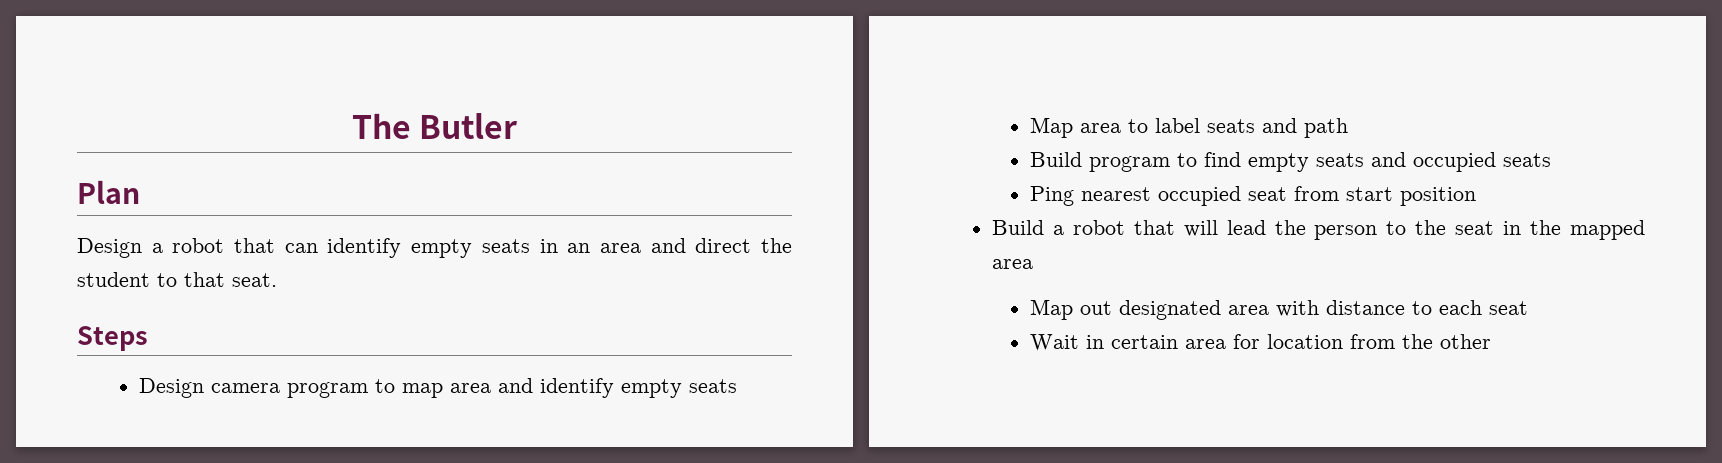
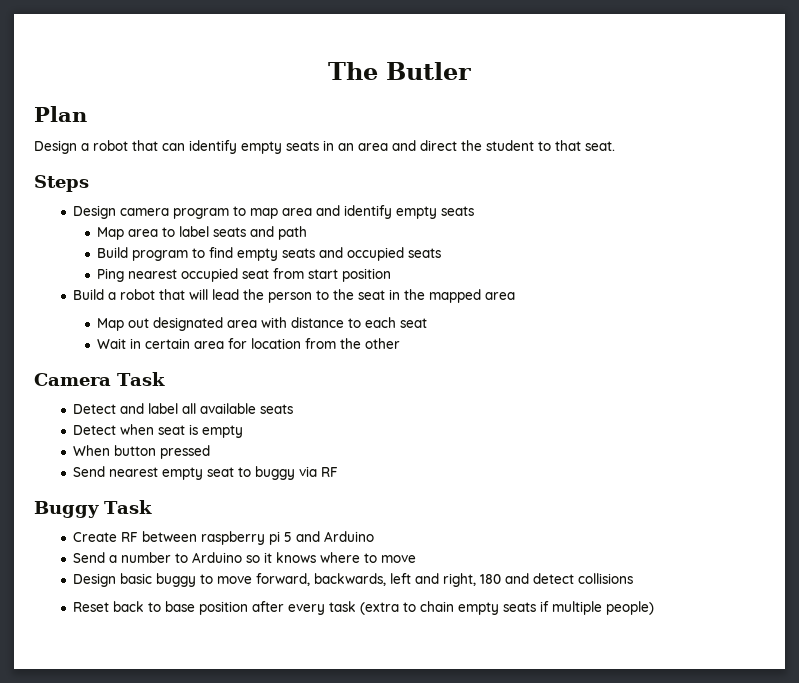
(1492, 341) none -> [34,372,165,386] [73,403,294,414] [73,424,244,438] [73,445,211,459] [73,466,339,480] [34,500,152,518] [73,531,375,545] [73,552,417,563] [73,573,634,587] [73,601,655,615] // Camera Task // Detect and label all available seats // Detect when seat is empty // When button pressed // Send nearest empty seat to buggy via RF // Buggy Task // Create RF between raspberry pi 5 and Arduino // Send a number to Arduino so it knows where to move // Design basic buggy to move forward, backwards, left and right, 180 and detect collisions // Reset back to base position after every task (extra to chain empty seats if multiple people)

